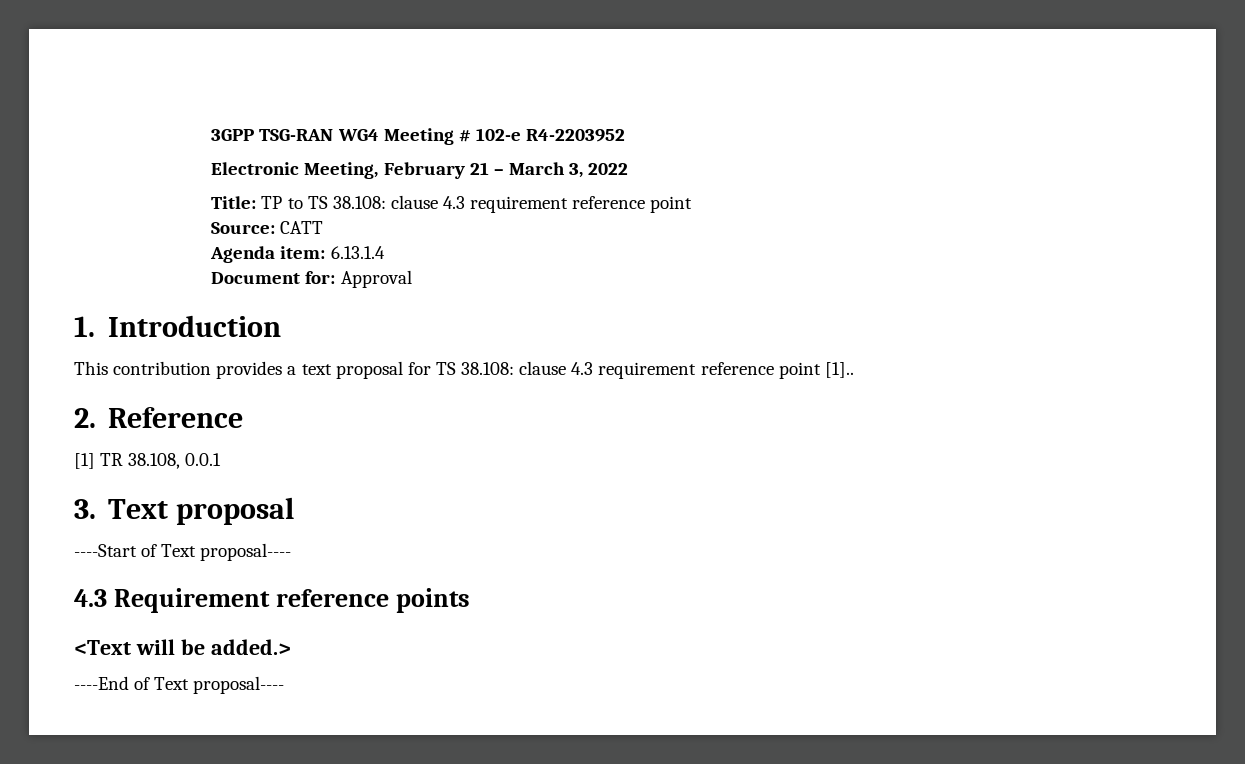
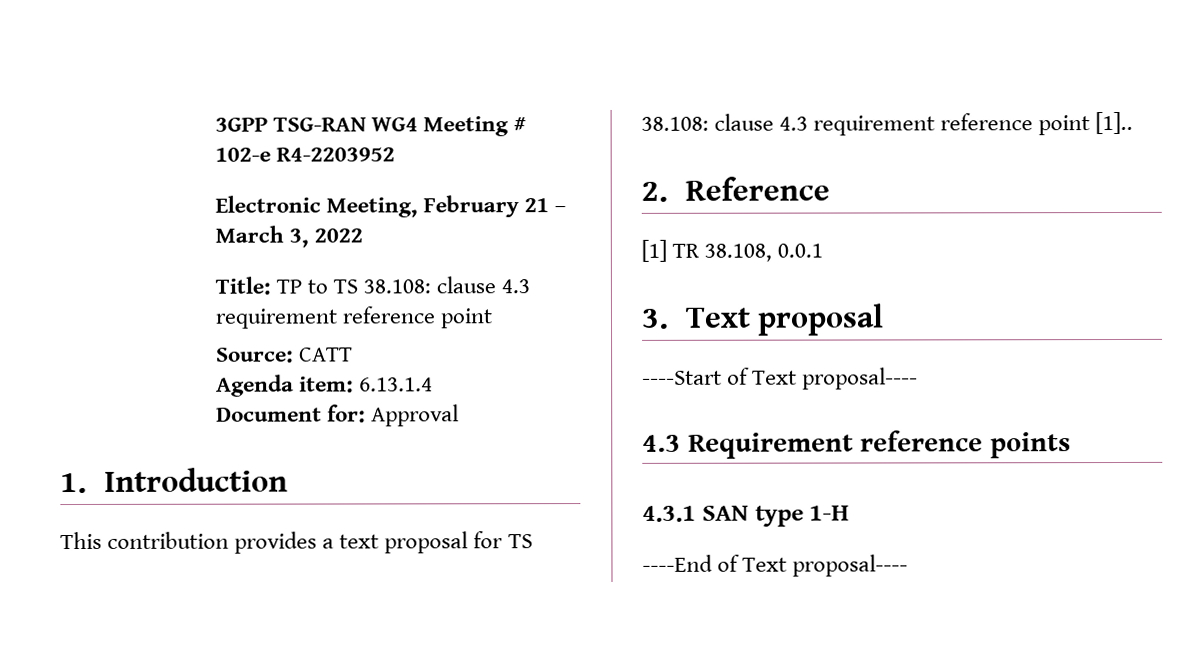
[74,639,291,655] <Text will be added.> -> [642,505,850,527] 4.3.1 SAN type 1-H

